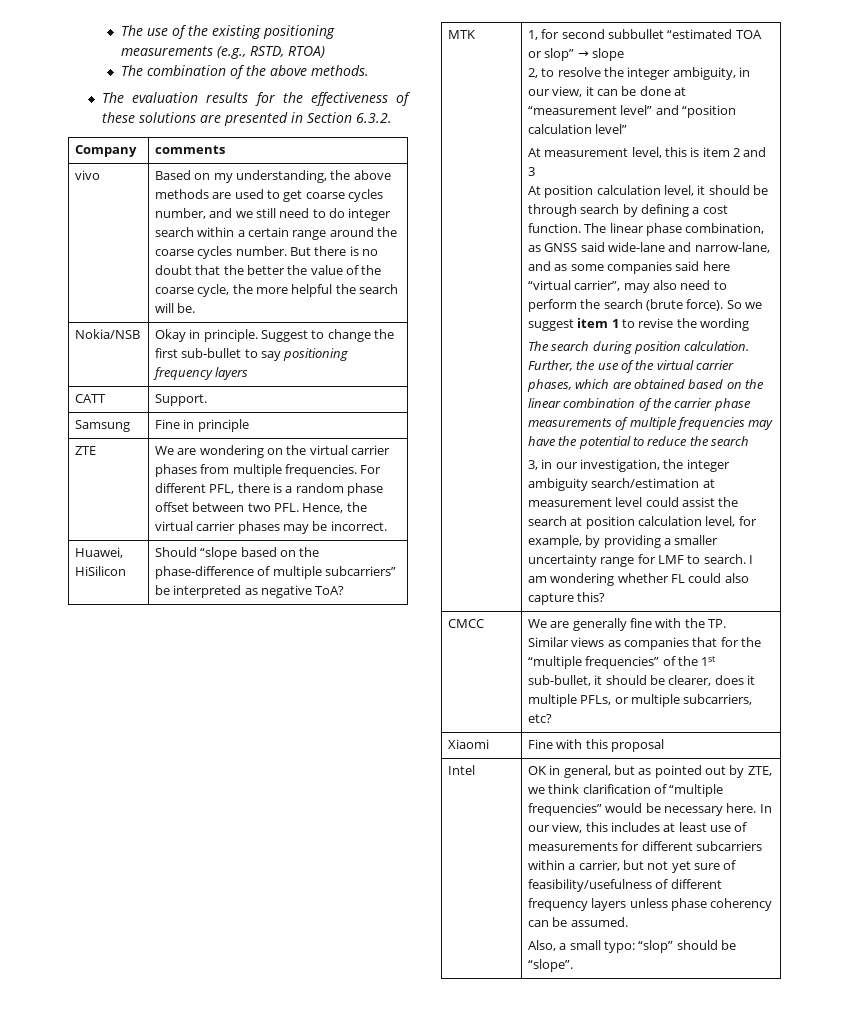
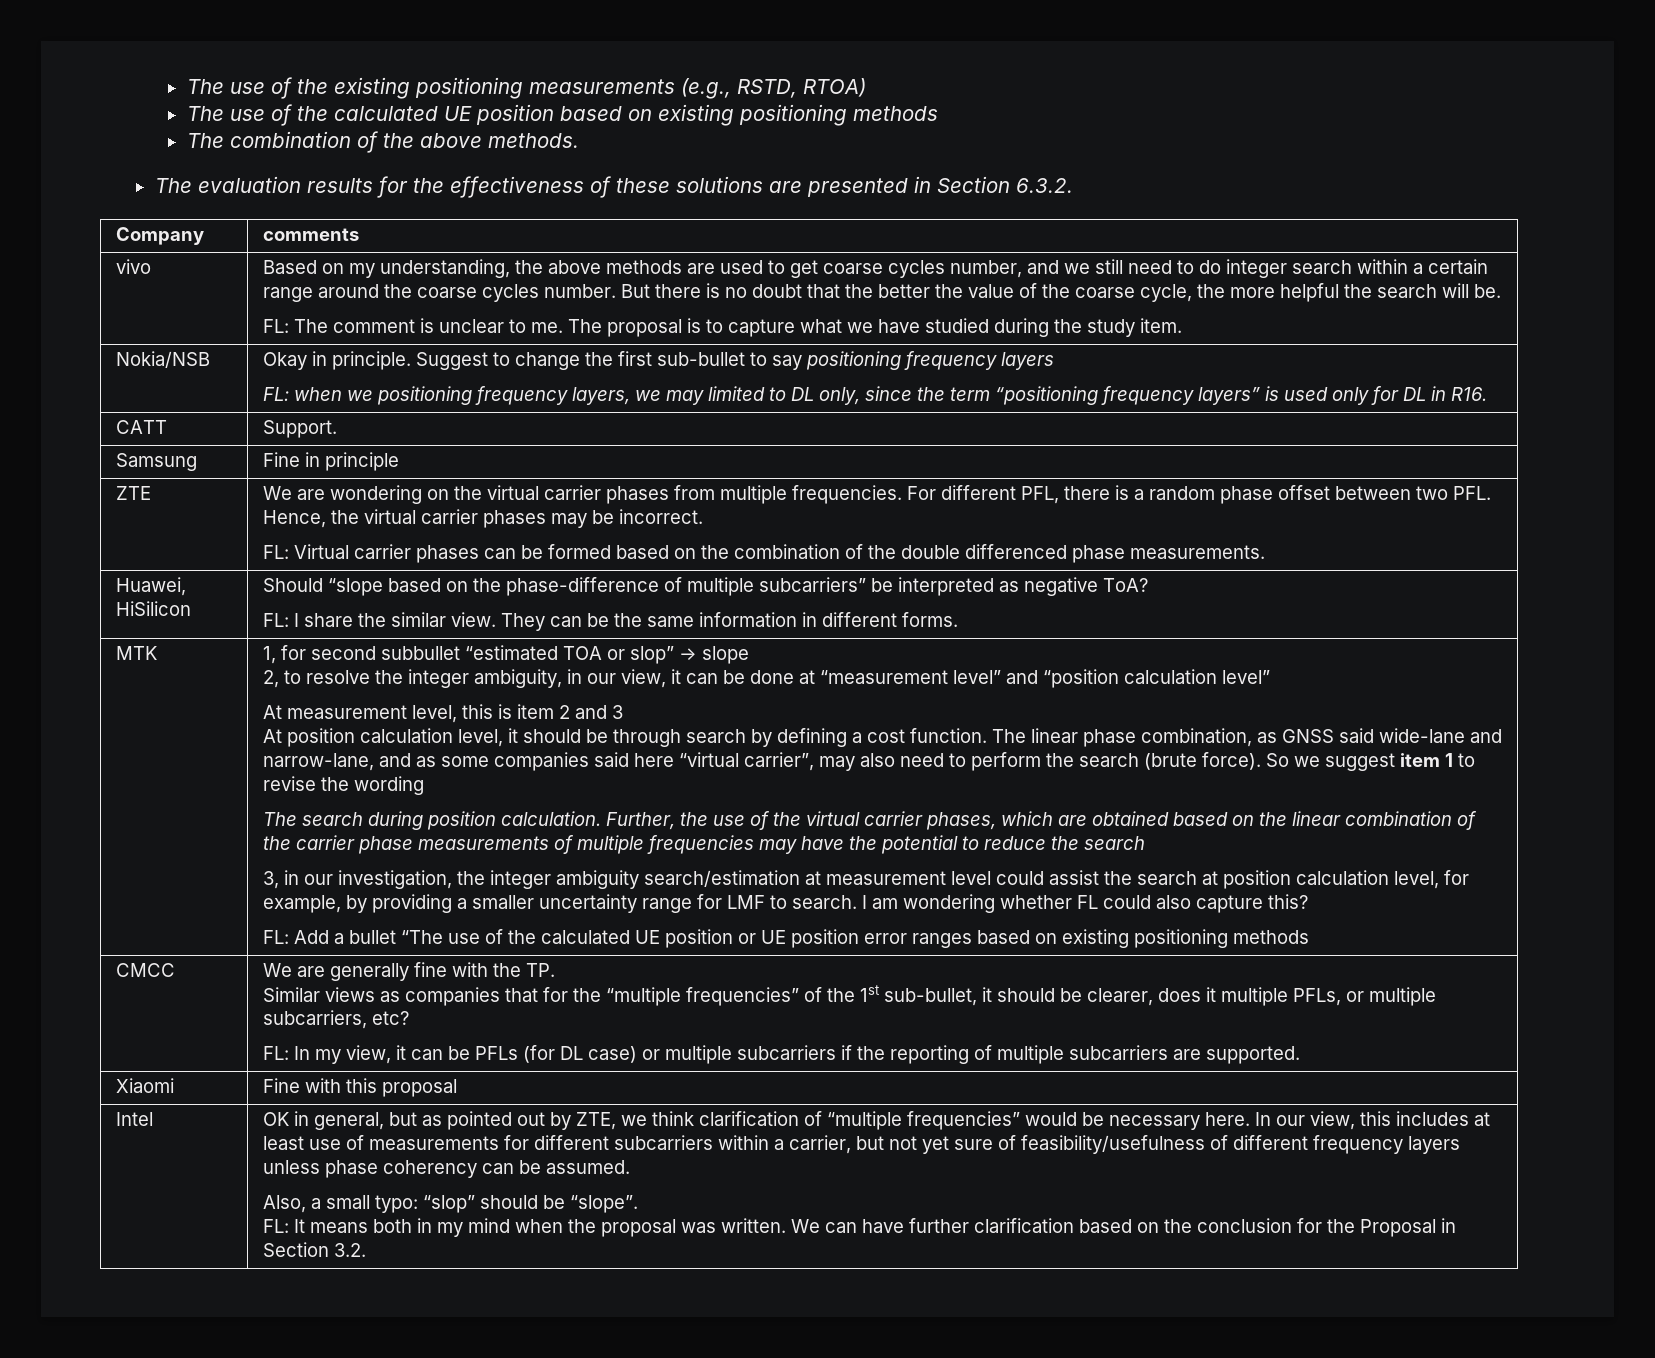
(325, 52) none -> [186,104,938,126] // The use of the calculated UE position based on existing positioning methods
(196, 308) none -> [262,318,1182,337] // FL: The comment is unclear to me. The proposal is to capture what we have studied during the study item.
(249, 373) none -> [262,386,1487,405] // FL: when we positioning frequency layers, we may limited to DL only, since the term “positioning frequency layers” is used only for DL in R16.
(387, 526) none -> [262,544,1265,563] // FL: Virtual carrier phases can be formed based on the combination of the double differenced phase measurements.
(345, 590) none -> [262,612,958,631] // FL: I share the similar view. They can be the same information in different forms.
(606, 597) none -> [262,929,1309,948] // FL: Add a bullet “The use of the calculated UE position or UE position error ranges based on existing positioning methods
(552, 718) none -> [262,1045,1300,1064] // FL: In my view, it can be PFLs (for DL case) or multiple subcarriers if the reporting of multiple subcarriers are supported.
(573, 965) none -> [262,1218,1456,1237] [262,1242,366,1257] // FL: It means both in my mind when the proposal was written. We can have further clarification based on the conclusion for the Proposal in Section 3.2.

